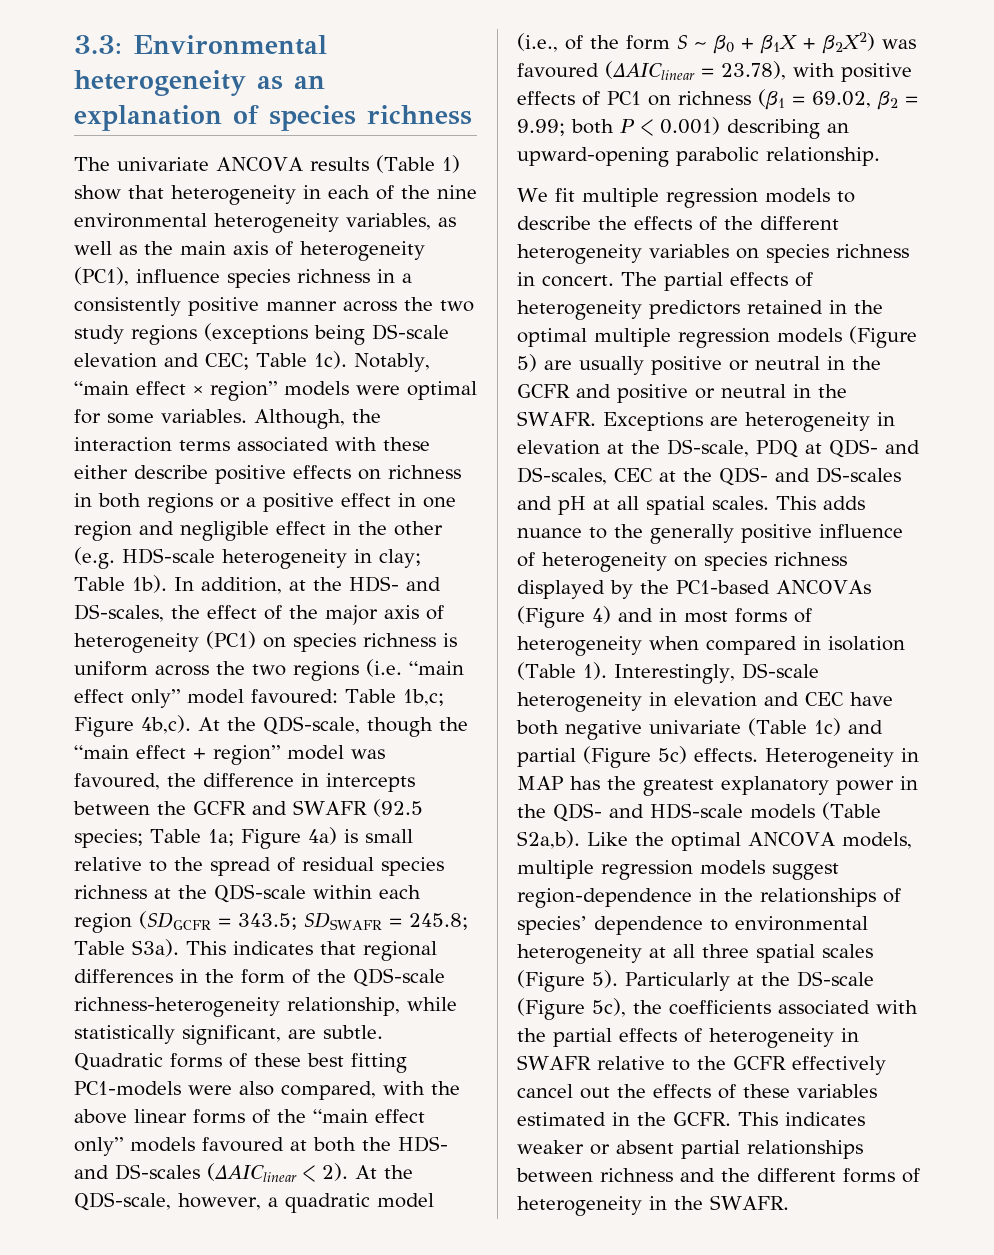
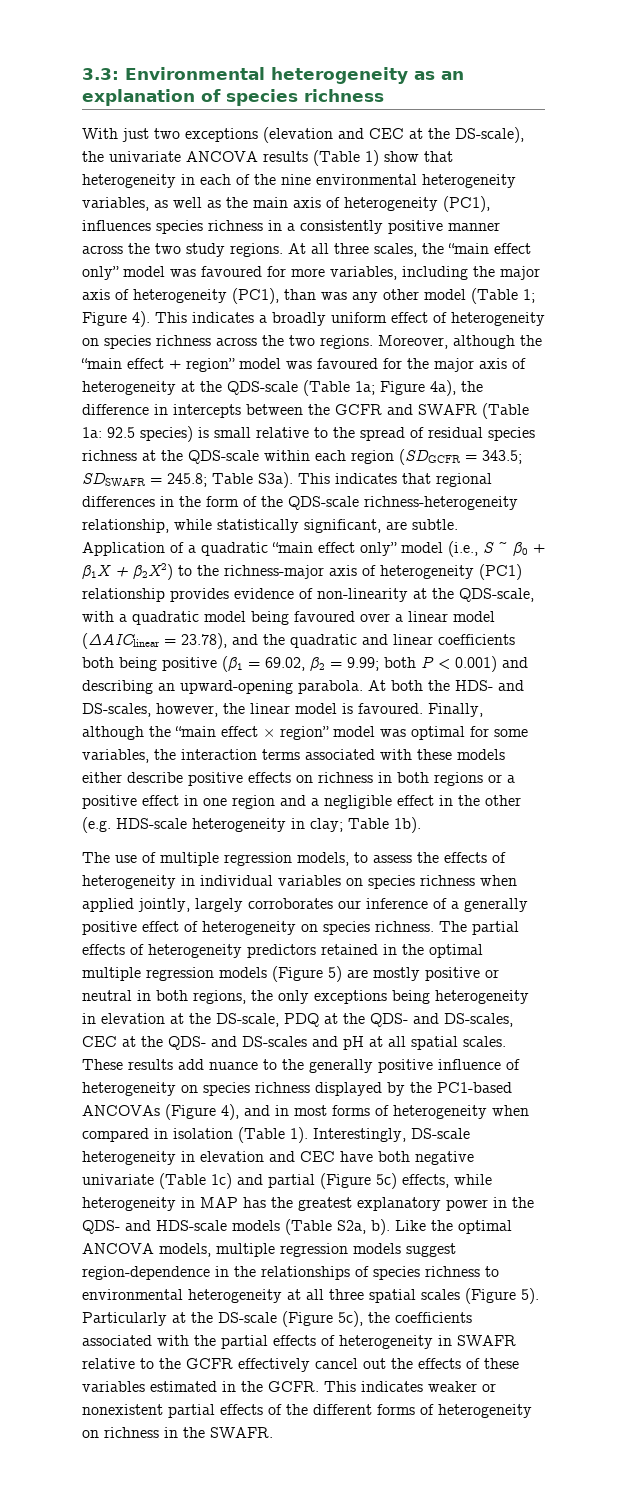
[74,157,110,171] The -> [82,127,524,143] [82,151,104,162] With just two exceptions (elevation and CEC at the DS-scale), the
[136,269,220,283] influence -> [82,220,151,231] influences
[131,323,449,345] [74,351,430,372] [74,381,477,401] [74,409,381,429] [74,437,430,452] [74,465,461,484] [74,493,456,513] [74,521,443,541] [74,547,421,569] [74,575,441,594] [74,604,444,625] [74,631,457,653] [74,659,464,681] [74,689,444,708] [74,715,433,737] regions (exceptions being DS-scale elevation and CEC; Table 1c). Notably, “main effect × region” models were optimal for some variables. Although, the interaction terms associated with these either describe positive effects on richness in both regions or a positive effect in one region and negligible effect in the other (e.g. HDS-scale heterogeneity in clay; Table 1b). In addition, at the HDS- and DS-scales, the effect of the major axis of heterogeneity (PC1) on species richness is uniform across the two regions (i.e. “main effect only” model favoured: Table 1b,c; Figure 4b,c). At the QDS-scale, though -> [230,243,531,257] [82,266,540,280] [82,288,535,304] [82,311,545,327] [82,335,515,349] regions. At all three scales, the “main effect only” model was favoured for more variables, including the major axis of heterogeneity (PC1), than was any other model (Table 1; Figure 4). This indicates a broadly uniform effect of heterogeneity on species richness across the two regions. Moreover, although
[74,773,160,790] favoured, -> [317,358,526,372] [82,380,456,396] favoured for the major axis of heterogeneity at the QDS-scale (Table 1a; Figure 4a),
[372,799,423,817] [74,827,337,849] (92.5 species; Table 1a; Figure 4a) -> [482,403,529,419] [82,426,193,442] (Table 1a: 92.5 species)
[74,1053,407,1073] [74,1081,460,1100] [74,1109,425,1124] [74,1136,448,1156] [74,1163,413,1182] [74,1192,434,1213] [517,33,670,52] Quadratic forms of these best fitting PC1-models were also compared, with the above linear forms of the “main effect only” models favoured at both the HDS- and DS-scales (∆AIClinear < 2). At the QDS-scale, however, a quadratic model (i.e., of the form -> [82,541,478,557] Application of a quadratic “main effect only” model (i.e.,
[882,39,916,49] [517,61,912,82] [517,91,751,106] was favoured (∆AIClinear = 23.78), with positive effects of PC1 on richness -> [178,564,522,580] [82,588,534,602] [82,611,495,625] [82,633,515,649] [82,657,217,671] to the richness-major axis of heterogeneity (PC1) relationship provides evidence of non-linearity at the QDS-scale, with a quadratic model being favoured over a linear model (∆AIClinear = 23.78), and the quadratic and linear coefficients both being positive
(720, 126) none -> [502,657,528,668] and
[676,147,880,166] [517,188,855,208] [517,216,839,231] [517,244,909,264] [517,272,614,287] parabolic relationship. // We fit multiple regression models to describe the effects of the different heterogeneity variables on species richness in concert. -> [298,680,524,694] [82,703,483,717] [82,726,528,740] [82,749,505,763] [82,772,515,786] [82,795,521,809] [82,817,421,833] [82,852,506,866] [82,875,517,889] [82,898,528,912] [82,921,434,935] parabola. At both the HDS- and DS-scales, however, the linear model is favoured. Finally, although the “main effect × region” model was optimal for some variables, the interaction terms associated with these models either describe positive effects on richness in both regions or a positive effect in one region and a negligible effect in the other (e.g. HDS-scale heterogeneity in clay; Table 1b). // The use of multiple regression models, to assess the effects of heterogeneity in individual variables on species richness when applied jointly, largely corroborates our inference of a generally positive effect of heterogeneity on species richness.
[579,356,881,375] [517,384,847,403] [517,411,738,431] usually positive or neutral in the GCFR and positive or neutral in the SWAFR. Exceptions are -> [373,967,499,981] [82,990,430,1004] mostly positive or neutral in both regions, the only exceptions being
(822, 448) none -> [343,1013,365,1024] the
[776,496,865,510] This adds -> [82,1059,204,1070] These results add
[592,606,611,624] 4) -> [221,1104,239,1120] 4),
[694,748,894,768] effects. Heterogeneity -> [402,1174,492,1188] [82,1197,176,1211] effects, while heterogeneity
[517,830,580,849] S2a,b). -> [337,1219,390,1235] S2a, b).
[517,916,703,935] species’ dependence -> [373,1266,480,1280] species richness
[616,1140,863,1159] [516,1168,715,1182] absent partial relationships between richness and -> [82,1404,282,1418] nonexistent partial effects of
(642, 1206) none -> [82,1427,159,1438] on richness

